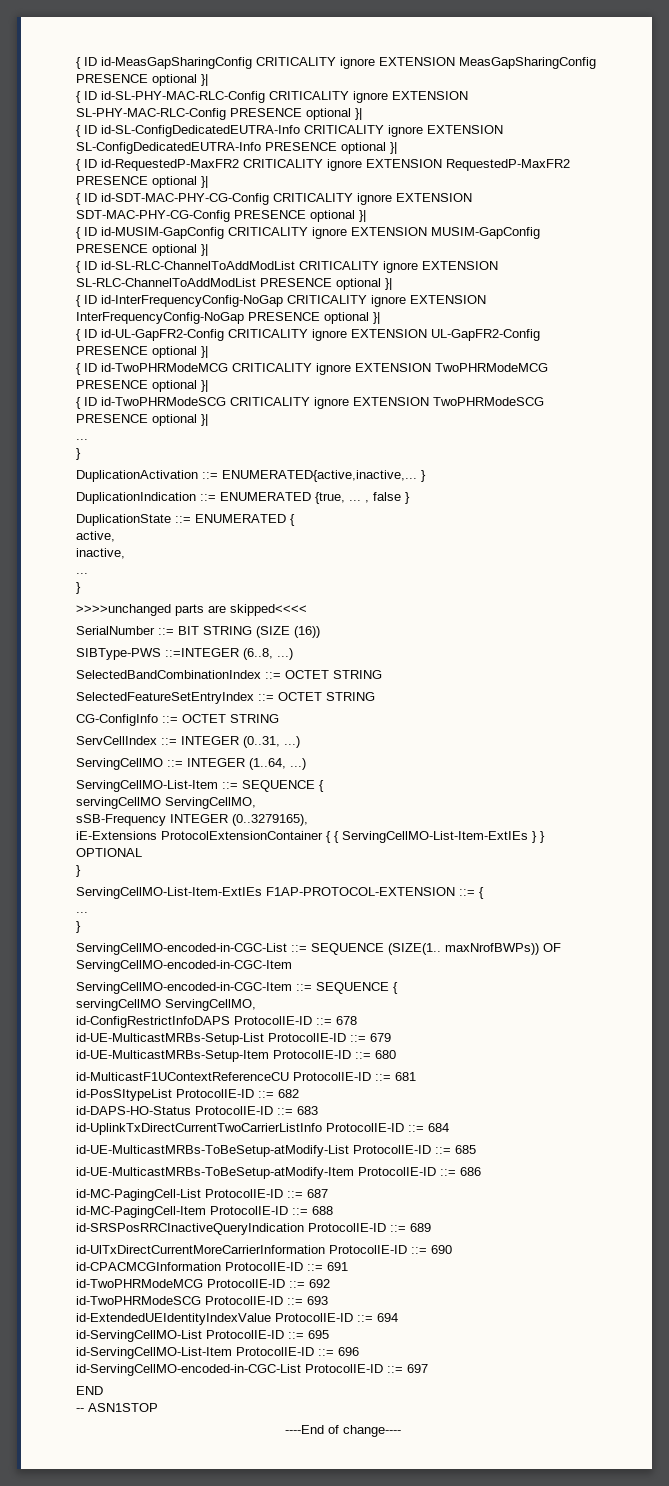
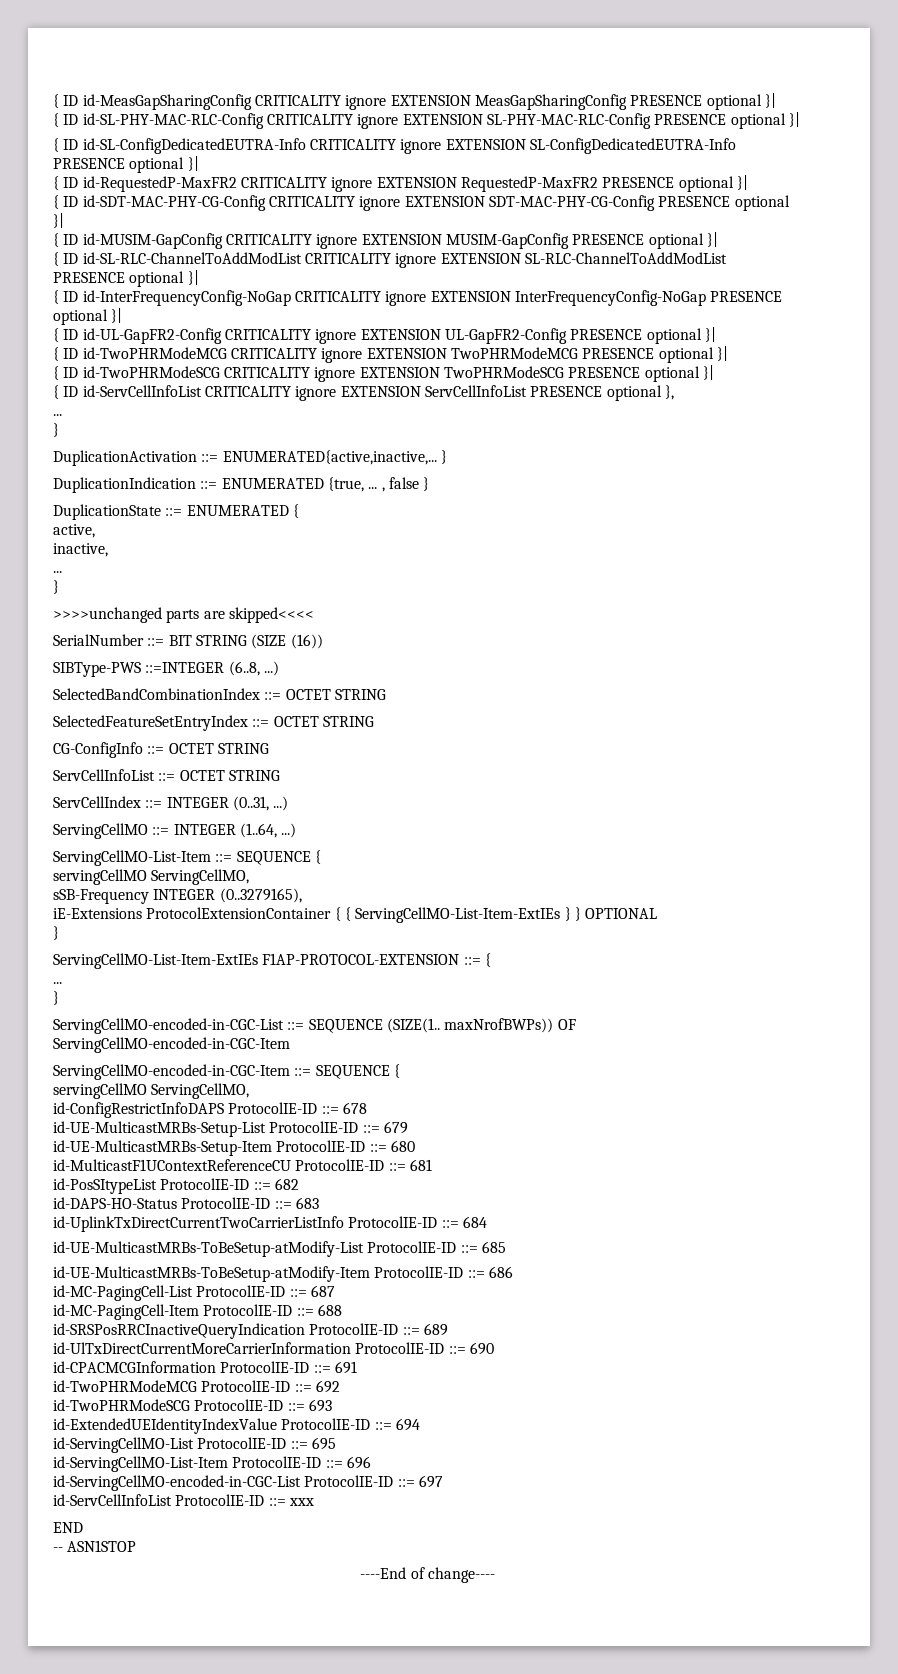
(208, 420) none -> [53,385,674,401] // { ID id-ServCellInfoList CRITICALITY ignore EXTENSION ServCellInfoList PRESENCE optional },
(279, 718) none -> [53,769,280,781] // ServCellInfoList ::= OCTET STRING
(428, 1368) none -> [53,1494,314,1506] // id-ServCellInfoList ProtocolIE-ID ::= xxx

